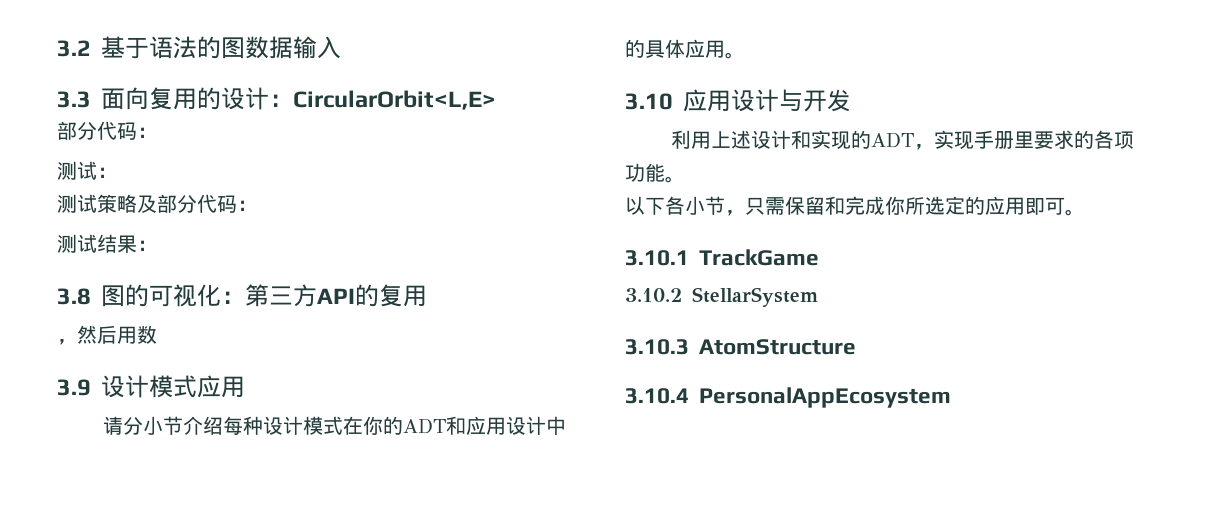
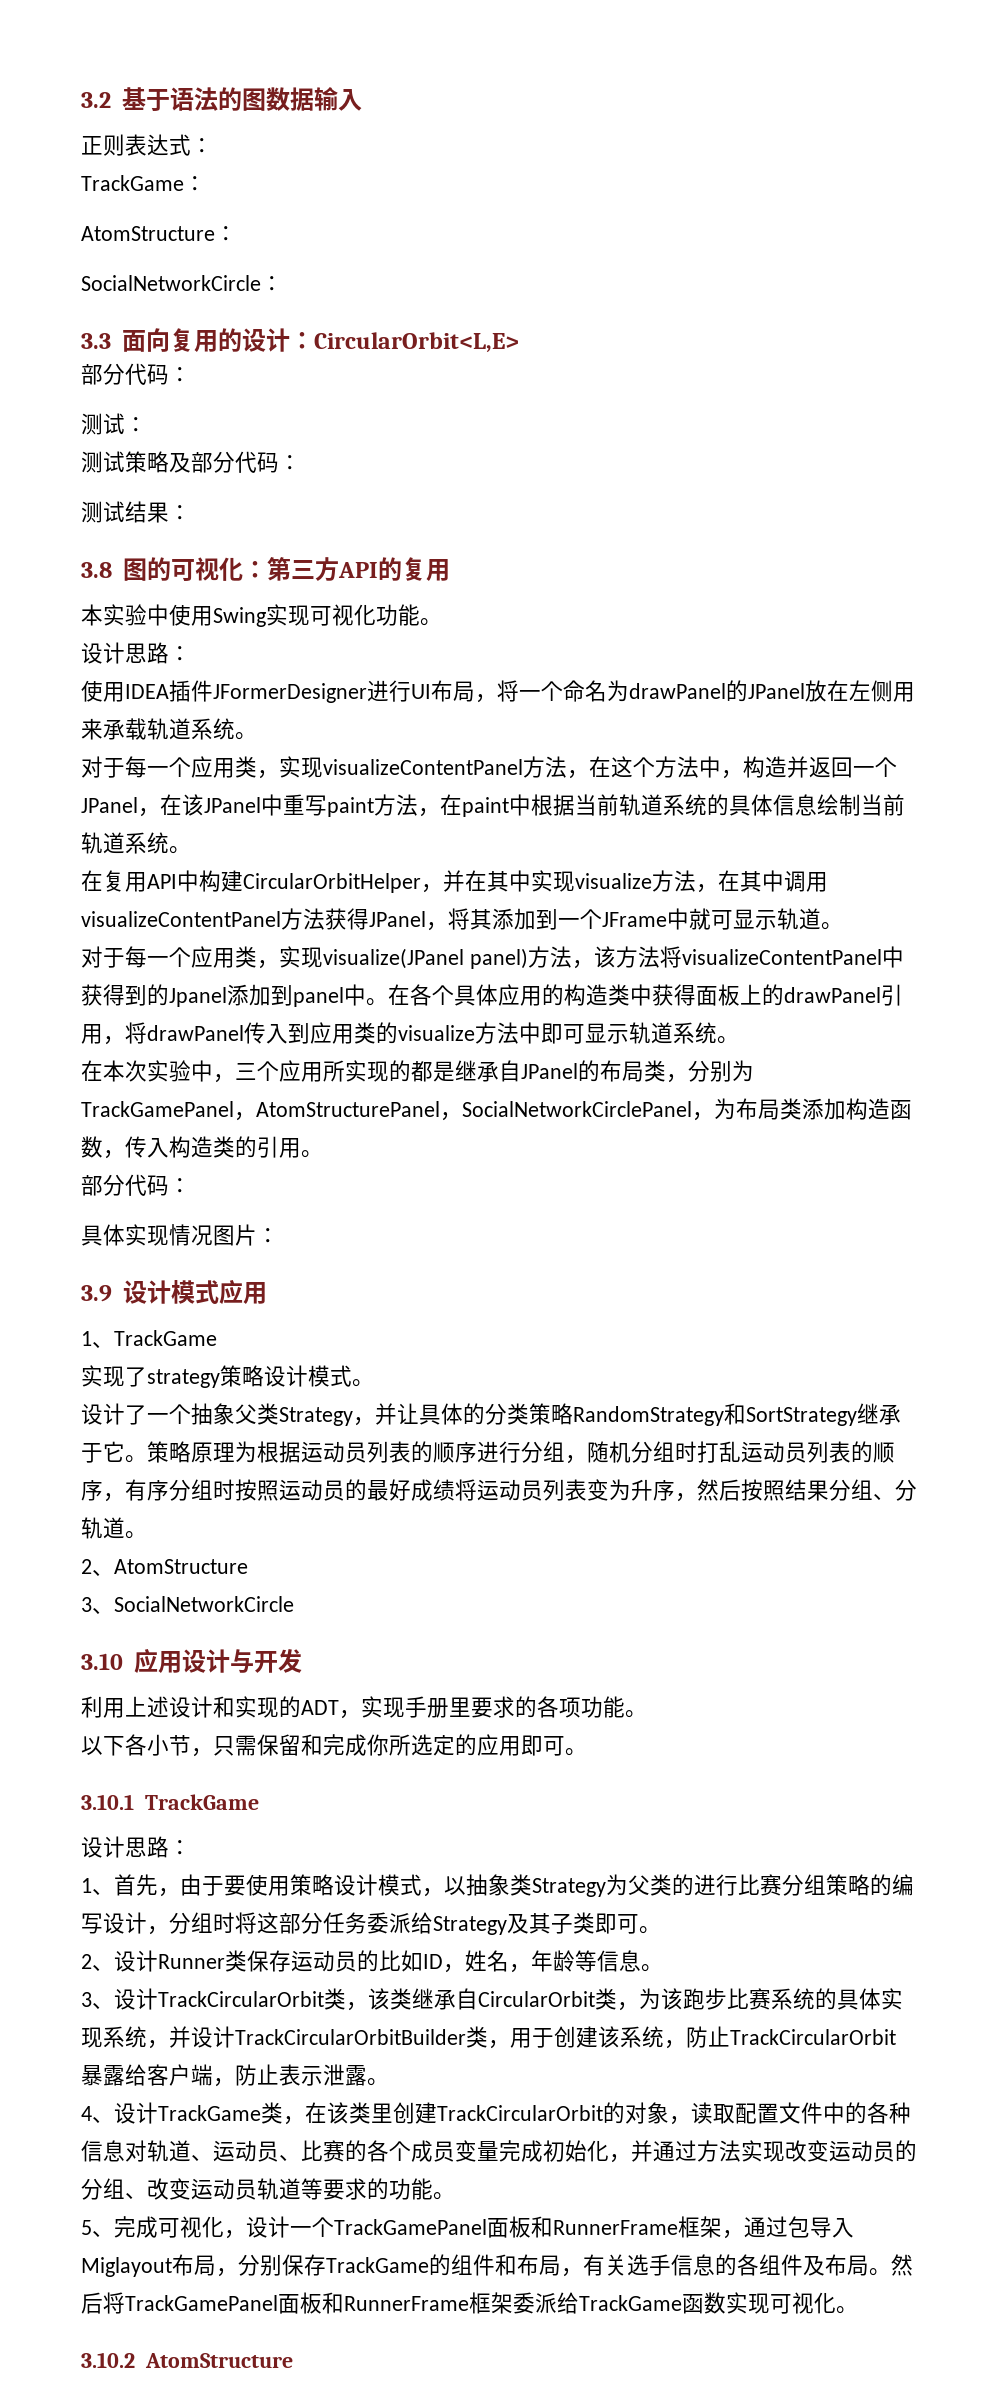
(341, 47) none -> [81,134,213,156] [81,175,206,191] [81,226,237,241] [81,275,283,291] // 正则表达式： // TrackGame： // AtomStructure： // SocialNetworkCircle：
[57,325,157,345] [57,375,245,398] [103,416,567,435] [625,39,745,59] ，然后用数 // 3.9设计模式应用 // 请分小节介绍每种设计模式在你的ADT和应用设计中的具体应用。 -> [81,604,442,627] [81,642,191,664] [81,680,915,703] [81,718,257,740] [81,756,897,779] [81,794,905,817] [81,832,191,854] [81,870,828,893] [81,908,843,931] [81,946,904,969] [81,984,903,1007] [81,1022,739,1045] [81,1060,754,1083] [81,1098,912,1121] [81,1136,323,1159] [81,1174,191,1196] [81,1224,279,1246] [81,1280,267,1304] [81,1330,217,1348] [81,1365,374,1388] [81,1403,901,1426] [81,1441,895,1464] [81,1479,917,1502] [81,1517,147,1539] [81,1559,248,1576] [81,1596,294,1614] 本实验中使用Swing实现可视化功能。 // 设计思路： // 使用IDEA插件JFormerDesigner进行UI布局，将一个命名为drawPanel的JPanel放在左侧用来承载轨道系统。 // 对于每一个应用类，实现visualizeContentPanel方法，在这个方法中，构造并返回一个JPanel，在该JPanel中重写paint方法，在paint中根据当前轨道系统的具体信息绘制当前轨道系统。 // 在复用API中构建CircularOrbitHelper，并在其中实现visualize方法，在其中调用visualizeContentPanel方法获得JPanel，将其添加到一个JFrame中就可显示轨道。 // 对于每一个应用类，实现visualize(JPanel panel)方法，该方法将visualizeContentPanel中获得到的Jpanel添加到panel中。在各个具体应用的构造类中获得面板上的drawPanel引用，将drawPanel传入到应用类的visualize方法中即可显示轨道系统。 // 在本次实验中，三个应用所实现的都是继承自JPanel的布局类，分别为TrackGamePanel，AtomStructurePanel，SocialNetworkCirclePanel，为布局类添加构造函数，传入构造类的引用。 // 部分代码： // 具体实现情况图片： // 3.9设计模式应用 // 1、TrackGame // 实现了strategy策略设计模式。 // 设计了一个抽象父类Strategy，并让具体的分类策略RandomStrategy和SortStrategy继承于它。策略原理为根据运动员列表的顺序进行分组，随机分组时打乱运动员列表的顺序，有序分组时按照运动员的最好成绩将运动员列表变为升序，然后按照结果分组、分轨道。 // 2、AtomStructure // 3、SocialNetworkCircle
[625,287,818,307] [625,339,856,355] [625,387,951,408] 3.10.2 StellarSystem // 3.10.3 AtomStructure // 3.10.4 PersonalAppEcosystem -> [81,1836,191,1858] [81,1874,914,1897] [81,1912,661,1935] [81,1950,663,1973] [81,1988,903,2011] [81,2026,896,2049] [81,2064,389,2087] [81,2102,911,2125] [81,2140,917,2163] [81,2178,455,2200] [81,2216,854,2239] [81,2254,913,2277] [81,2292,858,2314] [81,2352,293,2368] 设计思路： // 1、首先，由于要使用策略设计模式，以抽象类Strategy为父类的进行比赛分组策略的编写设计，分组时将这部分任务委派给Strategy及其子类即可。 // 2、设计Runner类保存运动员的比如ID，姓名，年龄等信息。 // 3、设计TrackCircularOrbit类，该类继承自CircularOrbit类，为该跑步比赛系统的具体实现系统，并设计TrackCircularOrbitBuilder类，用于创建该系统，防止TrackCircularOrbit暴露给客户端，防止表示泄露。 // 4、设计TrackGame类，在该类里创建TrackCircularOrbit的对象，读取配置文件中的各种信息对轨道、运动员、比赛的各个成员变量完成初始化，并通过方法实现改变运动员的分组、改变运动员轨道等要求的功能。 // 5、完成可视化，设计一个TrackGamePanel面板和RunnerFrame框架，通过包导入Miglayout布局，分别保存TrackGame的组件和布局，有关选手信息的各组件及布局。然后将TrackGamePanel面板和RunnerFrame框架委派给TrackGame函数实现可视化。 // 3.10.2 AtomStructure

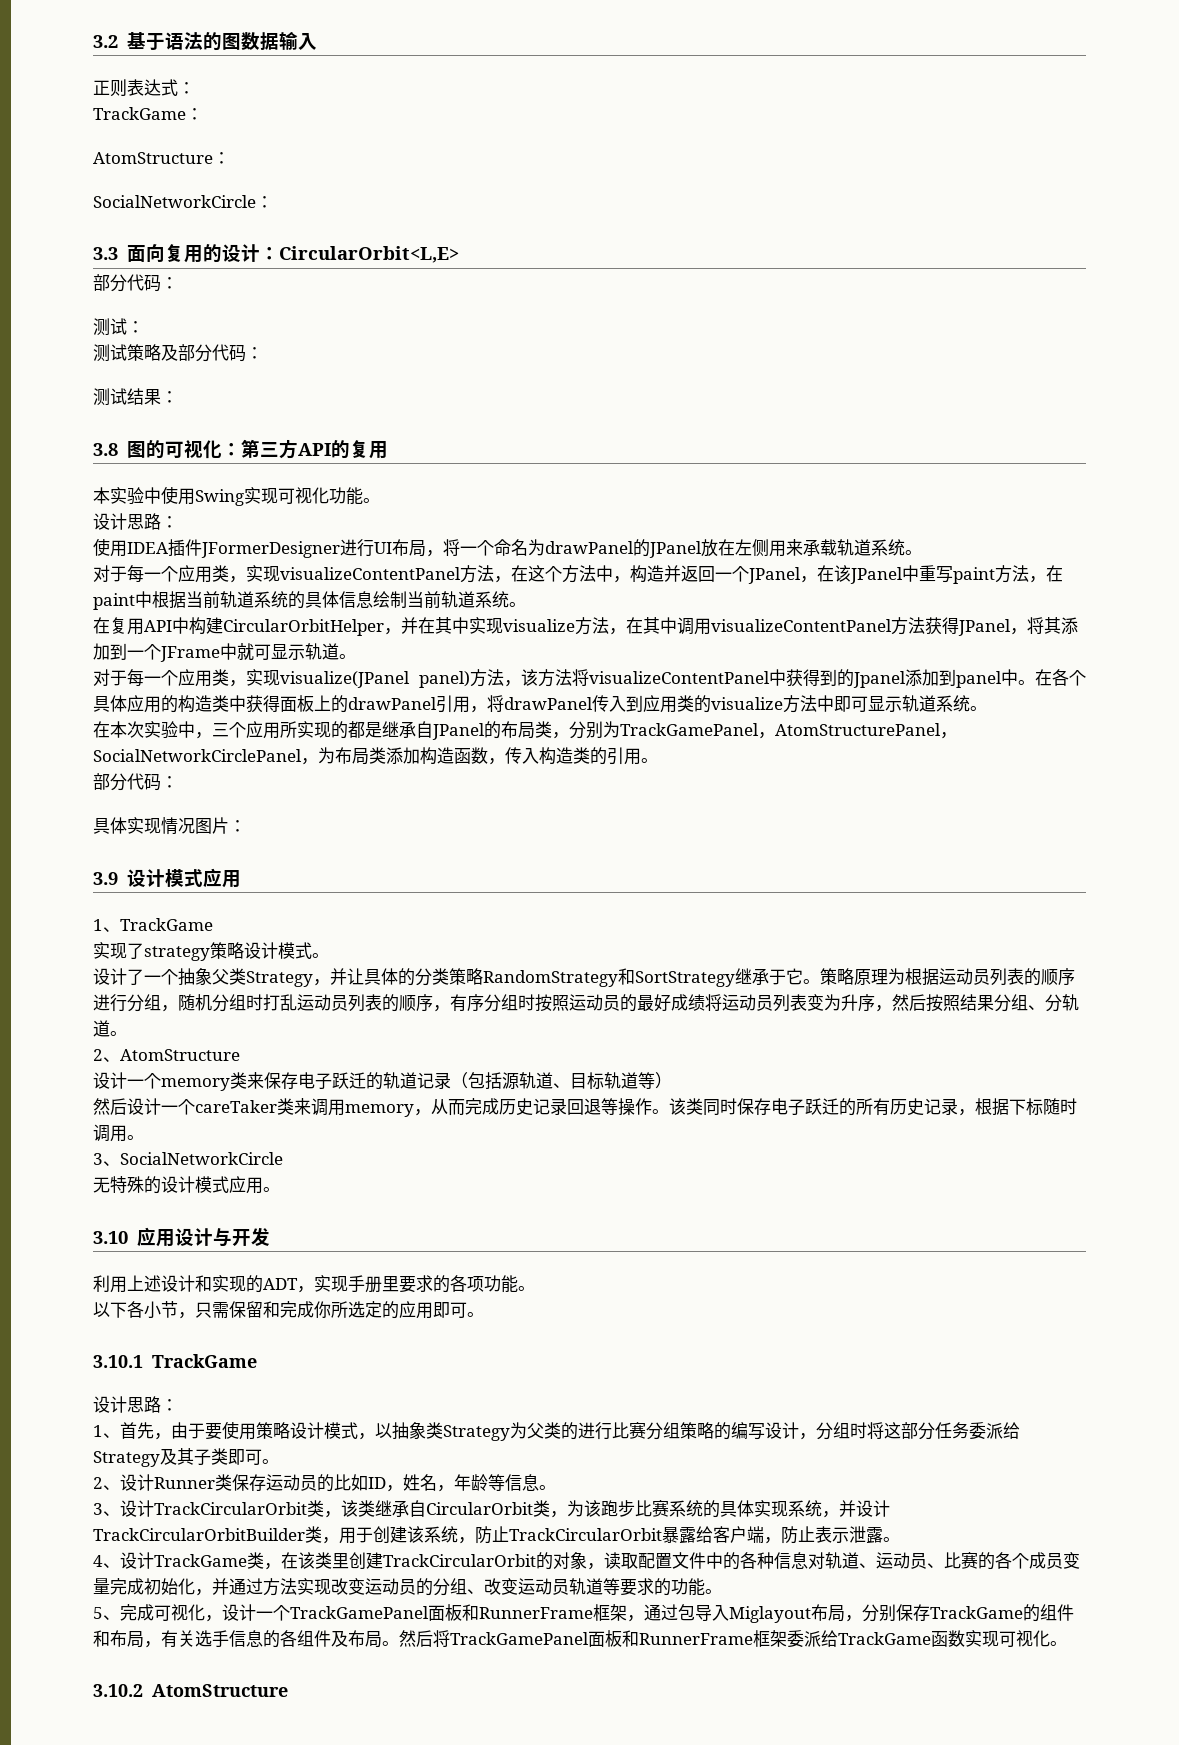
[81,1596,294,1614] 3、SocialNetworkCircle -> [93,1072,672,1091] [93,1098,1077,1117] [93,1124,144,1142] [93,1152,283,1166] [93,1176,280,1194] 设计一个memory类来保存电子跃迁的轨道记录（包括源轨道、目标轨道等） // 然后设计一个careTaker类来调用memory，从而完成历史记录回退等操作。该类同时保存电子跃迁的所有历史记录，根据下标随时调用。 // 3、SocialNetworkCircle // 无特殊的设计模式应用。

